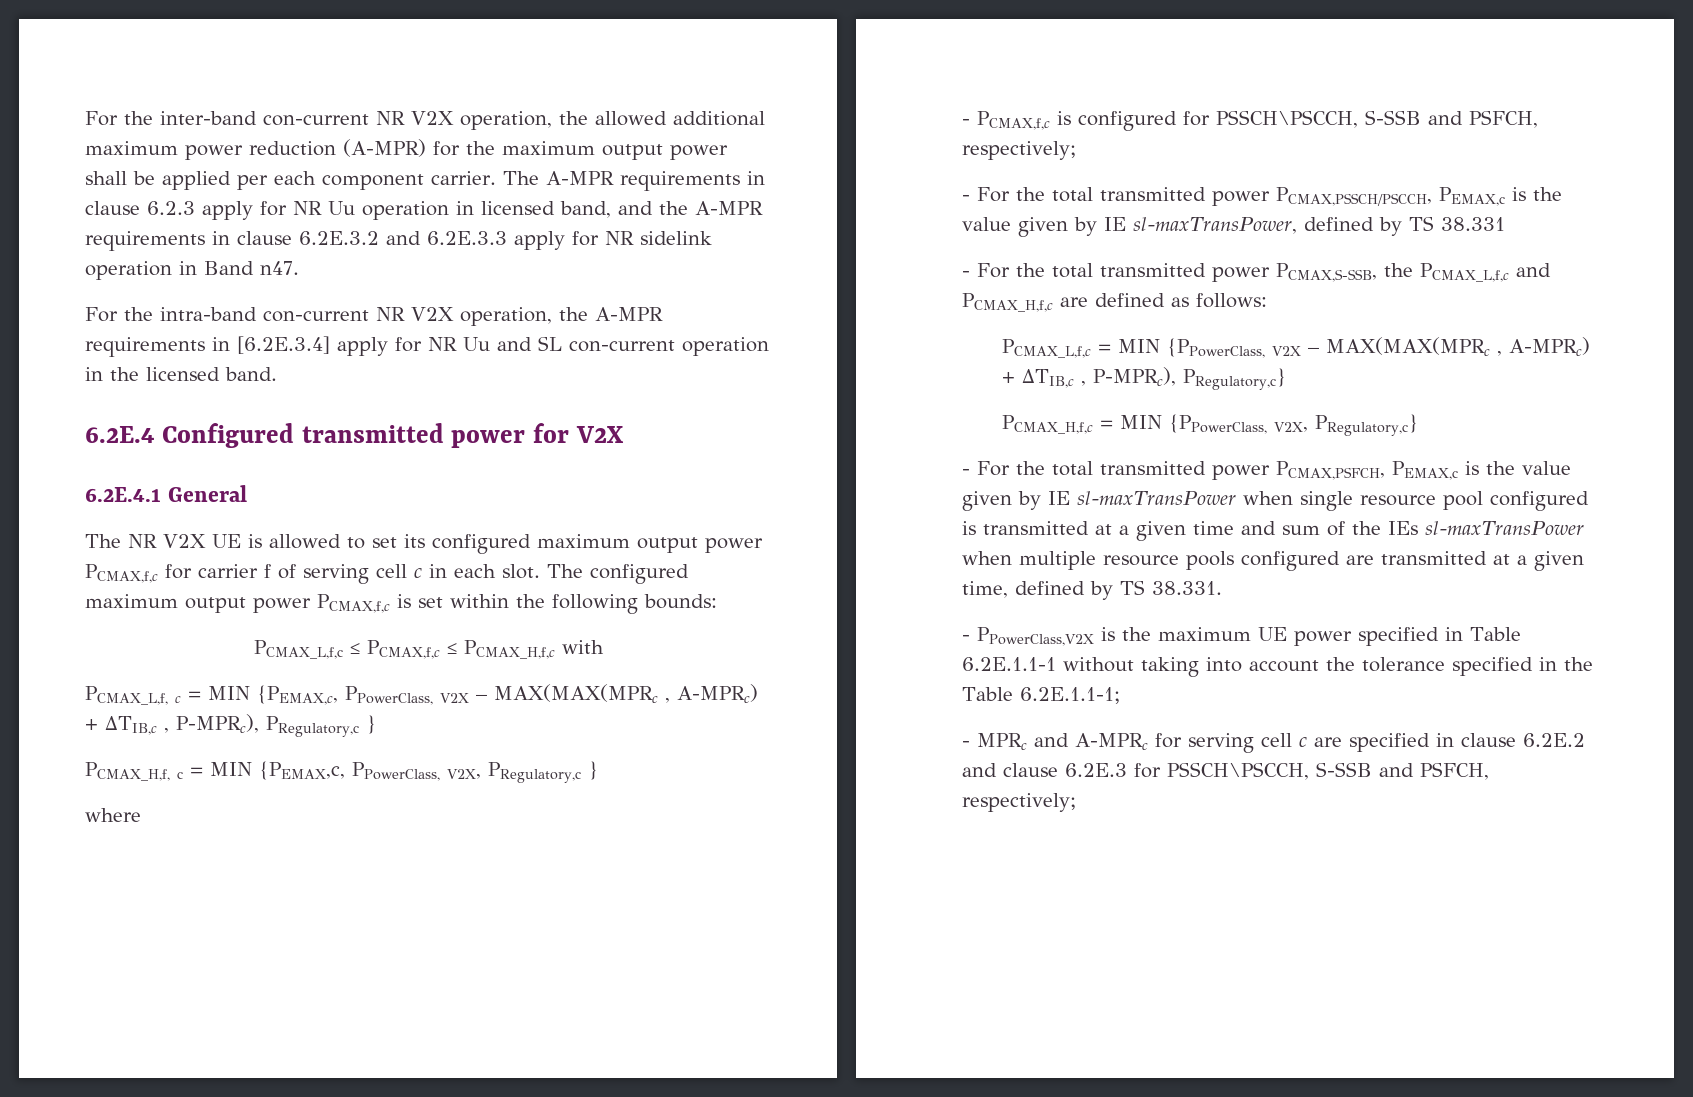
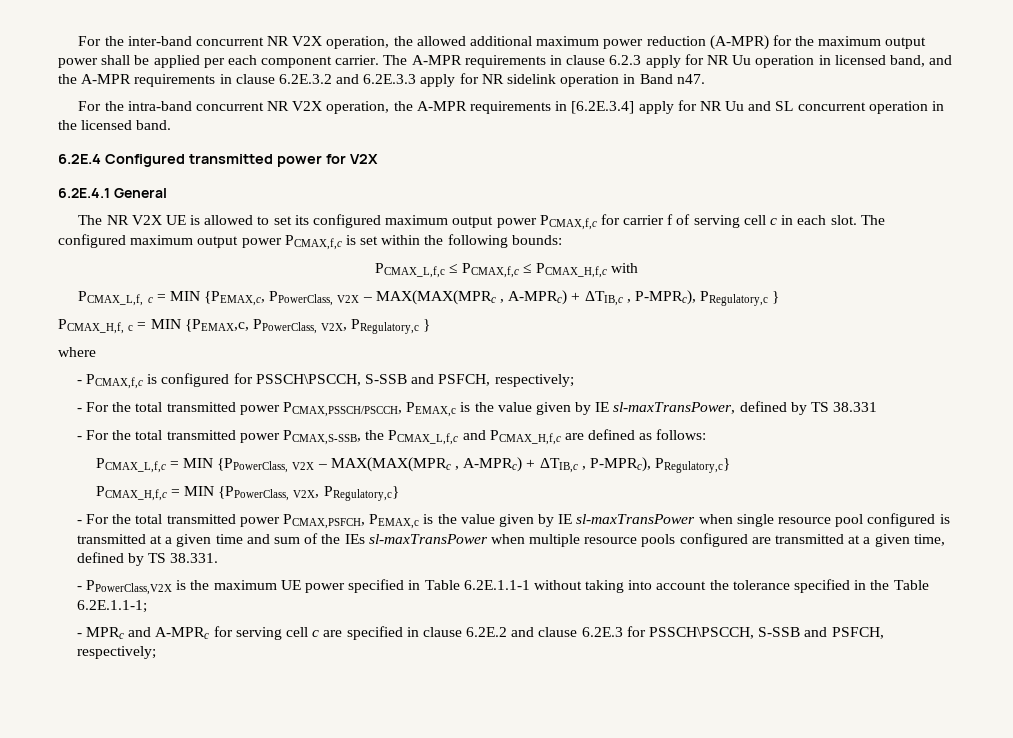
[263,114,369,126] con-current -> [195,37,264,46] concurrent
[263,310,369,322] con-current -> [195,102,264,111] concurrent
[569,340,675,352] con-current -> [797,102,866,111] concurrent

